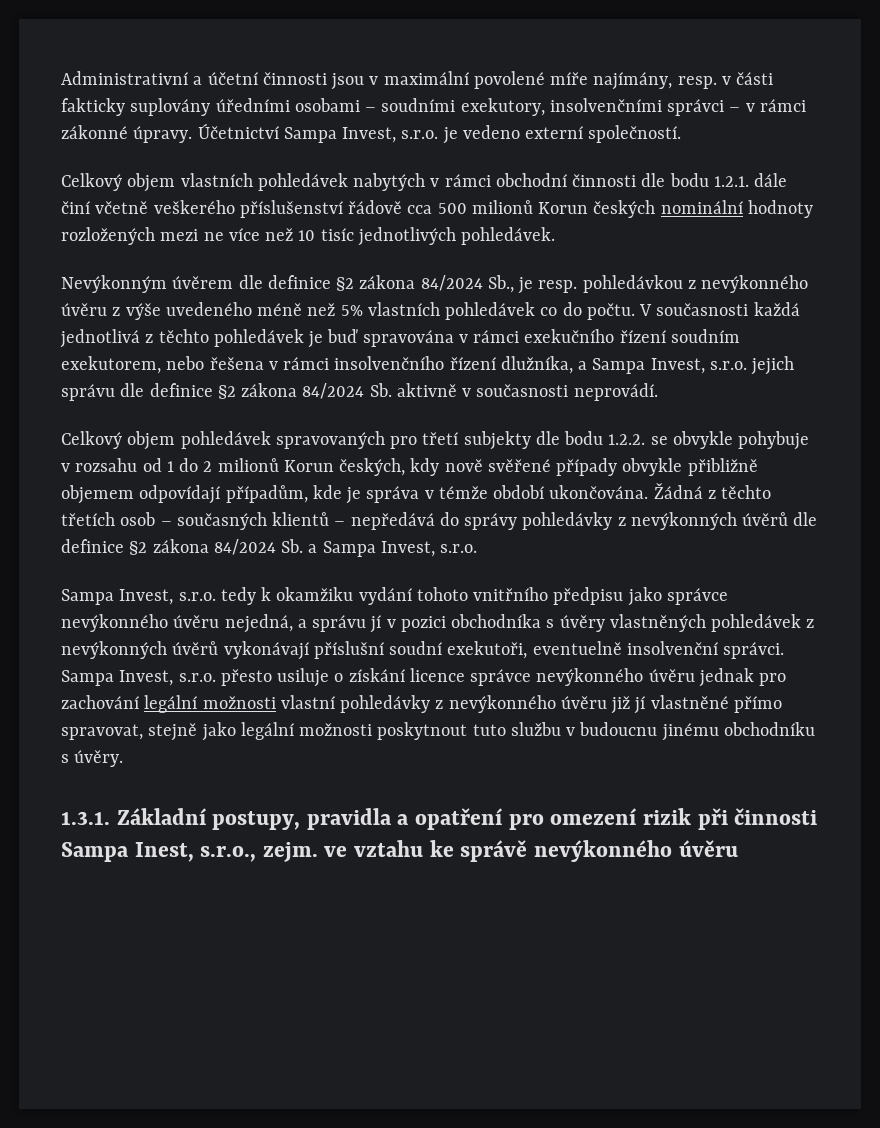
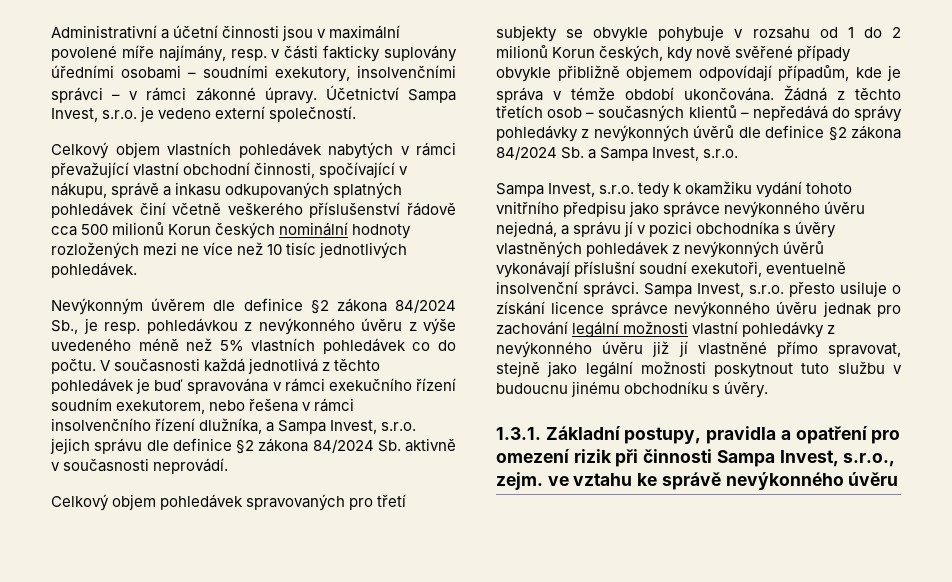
[495,173,788,187] obchodní činnosti dle bodu 1.2.1. dále -> [51,162,409,178] [51,182,403,199] [51,202,134,218] převažující vlastní obchodní činnosti, spočívající v nákupu, správě a inkasu odkupovaných splatných pohledávek
[535,431,646,445] dle bodu 1.2.2. -> (557, 33) none
[134,842,194,862] Inest, -> [779,450,839,467] Invest,

